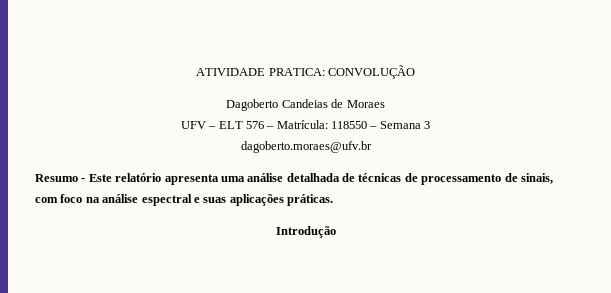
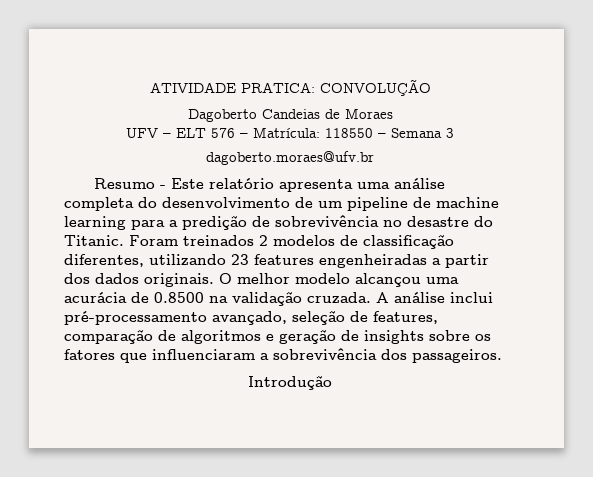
[286,173,553,185] [35,194,333,206] detalhada de técnicas de processamento de sinais, com foco na análise espectral e suas aplicações práticas. -> [64,197,499,211] [64,215,493,230] [64,234,454,249] [64,254,489,268] [64,273,459,287] [64,291,493,306] [64,310,438,325] [64,329,491,344] [64,348,502,363] completa do desenvolvimento de um pipeline de machine learning para a predição de sobrevivência no desastre do Titanic. Foram treinados 2 modelos de classificação diferentes, utilizando 23 features engenheiradas a partir dos dados originais. O melhor modelo alcançou uma acurácia de 0.8500 na validação cruzada. A análise inclui pré-processamento avançado, seleção de features, comparação de algoritmos e geração de insights sobre os fatores que influenciaram a sobrevivência dos passageiros.

